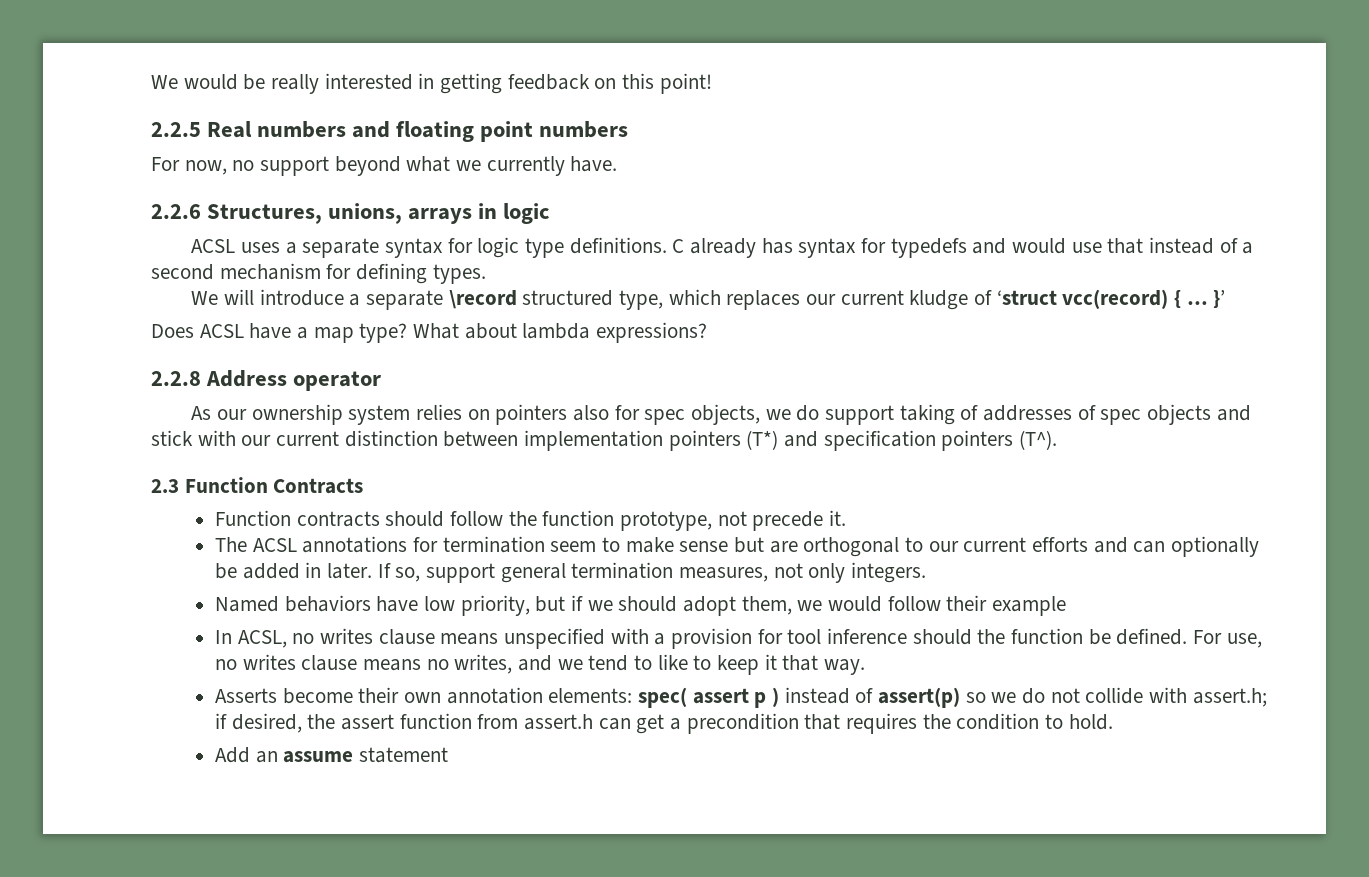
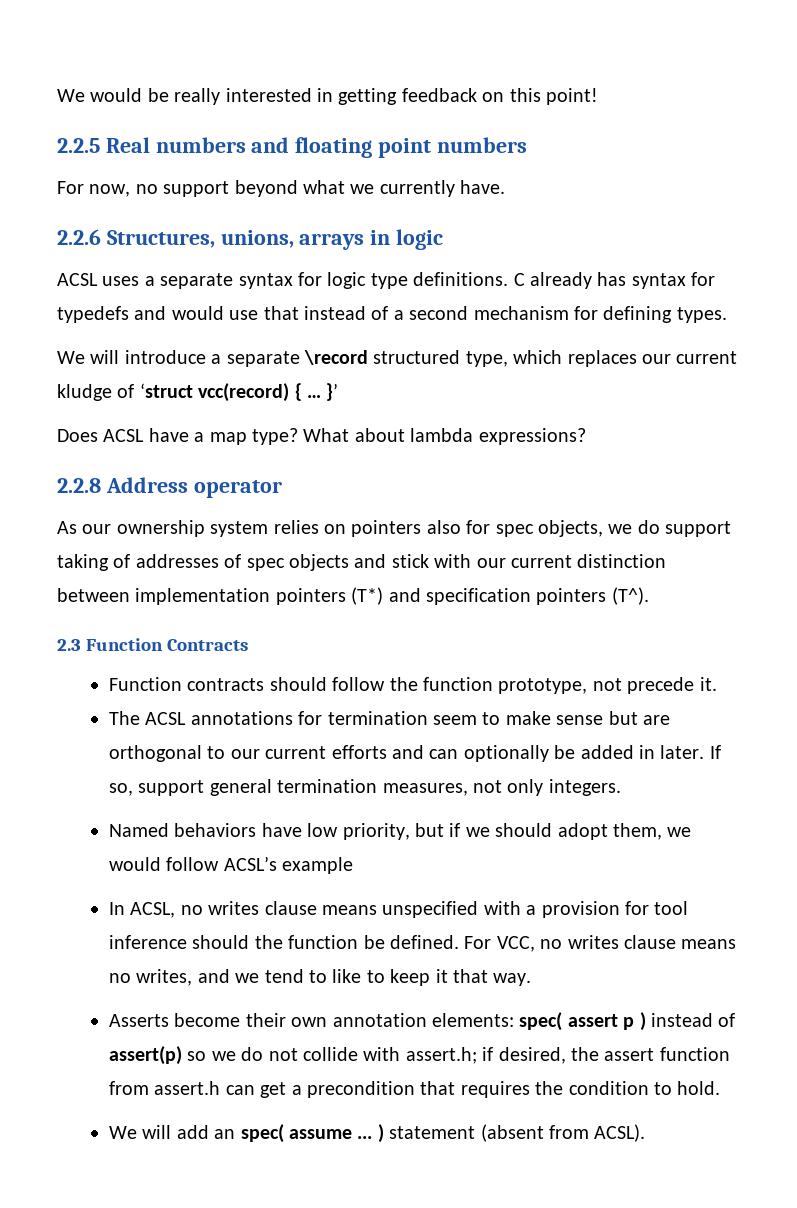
[946,595,988,611] their -> [223,856,277,871] ACSL’s
[1226,633,1262,648] use, -> [496,936,535,952] VCC,
[214,747,448,763] Add an assume statement -> [109,1124,646,1143] We will add an spec( assume ... ) statement (absent from ACSL).

